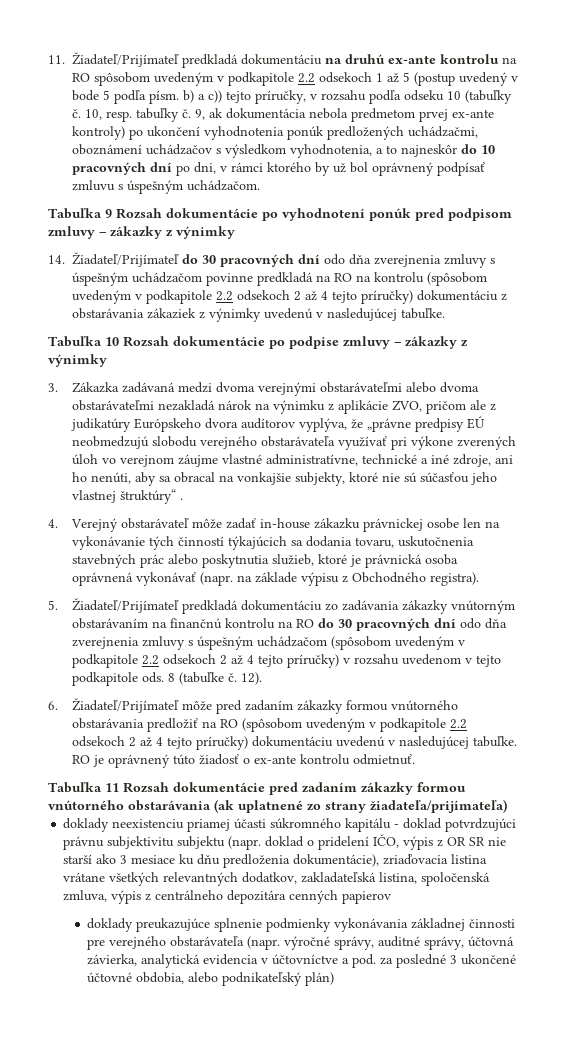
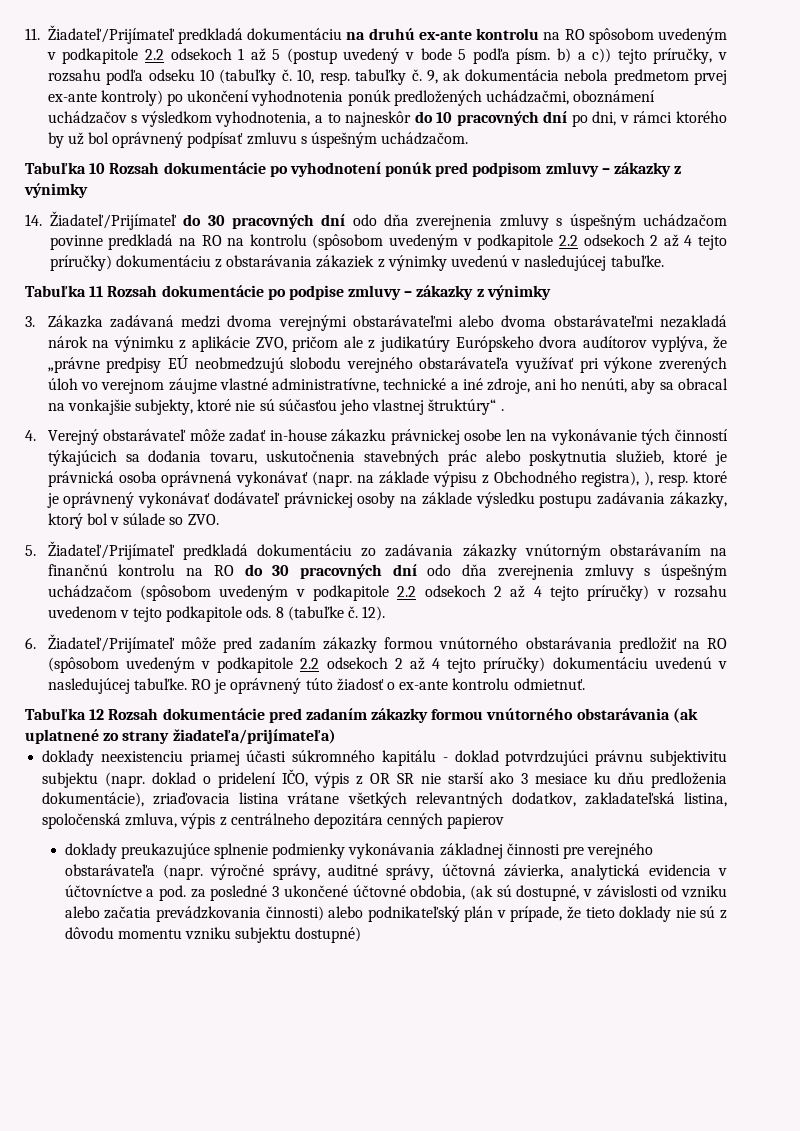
[105,209,112,218] 9 -> [89,163,106,174] 10
[105,337,119,346] 10 -> [89,286,104,297] 11
[429,572,479,586] registra). -> [581,471,728,487] [46,492,728,508] [47,513,219,529] registra), ), resp. ktoré je oprávnený vykonávať dodávateľ právnickej osoby na základe výsledku postupu zadávania zákazky, ktorý bol v súlade so ZVO.
[105,783,119,792] 11 -> [89,709,105,720] 12
[188,972,335,986] alebo podnikateľský plán) -> [469,885,727,901] [64,906,727,922] [64,927,362,943] (ak sú dostupné, v závislosti od vzniku alebo začatia prevádzkovania činnosti) alebo podnikateľský plán v prípade, že tieto doklady nie sú z dôvodu momentu vzniku subjektu dostupné)

